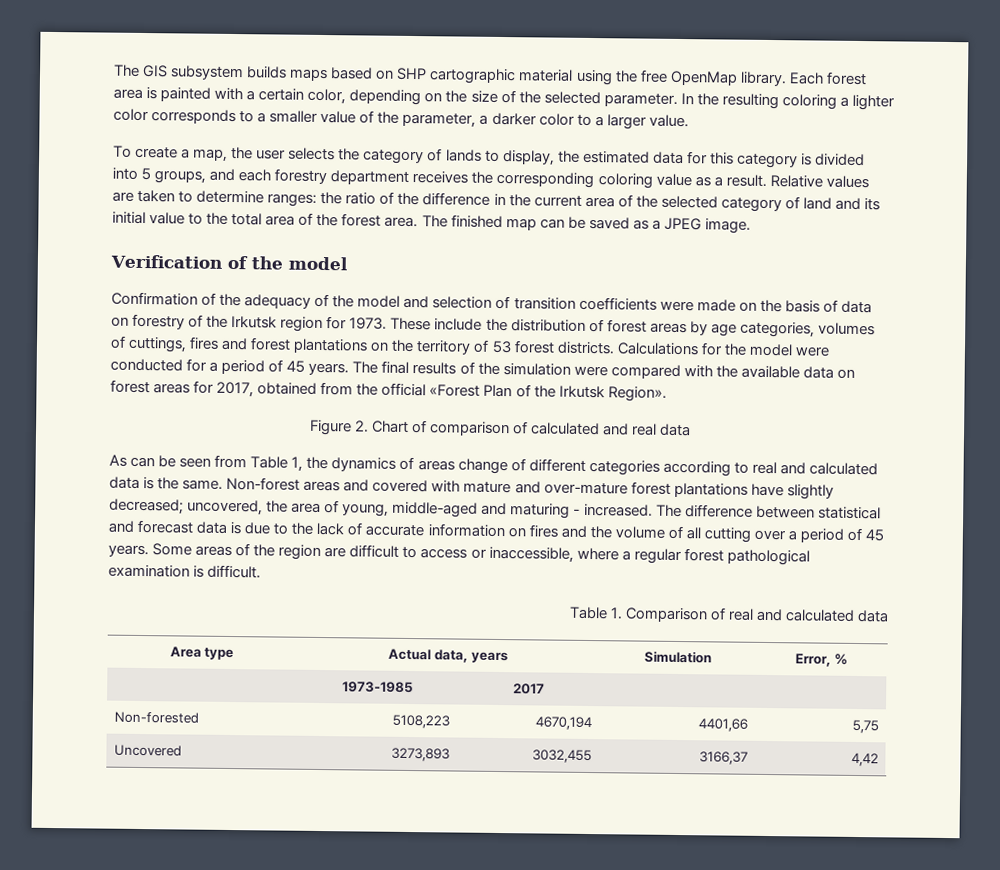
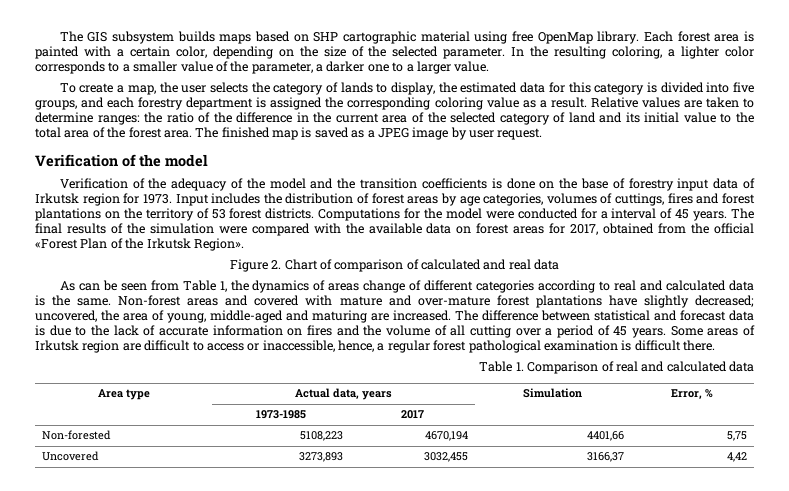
[614,70,638,83] the -> (508, 37) none
[781,94,837,110] coloring -> [612,46,663,59] coloring,
[538,113,575,126] color -> [367,64,389,72] one
[141,167,152,181] 5 -> [733,82,754,93] five
[412,171,469,184] receives -> [256,97,323,110] is assigned
[539,216,586,229] can be -> [301,127,312,138] is
[704,218,751,234] image. -> [412,127,543,140] image by user request.
[111,291,198,306] Confirmation -> [59,178,128,189] Verification
[432,295,872,314] [111,313,229,330] selection of transition coefficients were made on the basis of data on forestry of the -> [337,178,755,191] the transition coefficients is done on the base of forestry input data of
[390,317,483,331] These include -> [175,193,261,206] Input includes
[616,342,699,356] Calculations -> [318,208,401,221] Computations
[221,359,266,375] period -> [611,208,657,219] interval
[573,508,581,515] - -> [371,313,389,321] are
[253,544,276,557] the -> [35,340,79,351] Irkutsk
[576,547,619,561] where -> [338,340,374,352] hence,
[207,564,262,579] difficult. -> [634,340,715,351] difficult there.

